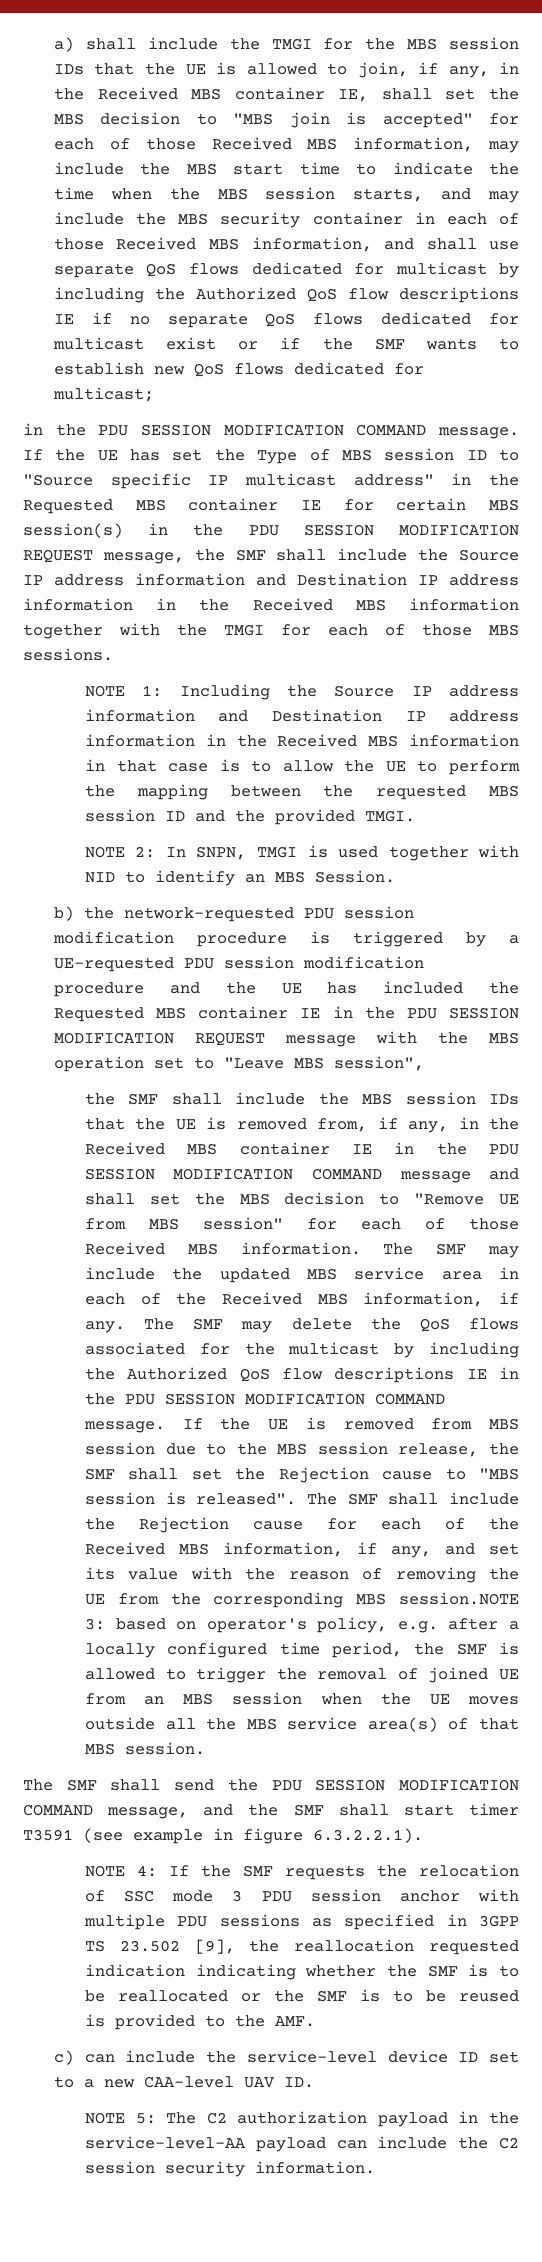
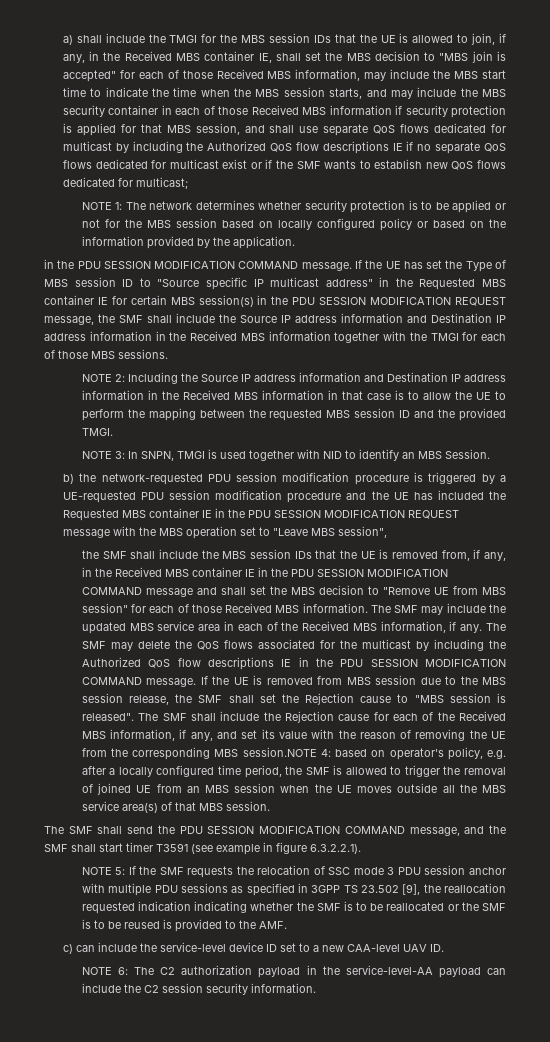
[251,237,372,252] information, -> [329,105,507,118] [62,123,240,136] information if security protection is applied for that MBS session,
(154, 394) none -> [81,200,507,213] [81,218,506,231] [81,236,295,249] // NOTE 1: The network determines whether security protection is to be applied or not for the MBS session based on locally configured policy or based on the information provided by the application.
[142,685,163,697] 1: -> [114,374,125,382] 2:
[135,846,156,858] 2: -> [114,451,125,459] 3:
[84,1618,105,1630] 3: -> [320,749,331,757] 4:
[136,1865,157,1877] 4: -> [115,867,126,875] 5:
[135,2113,156,2124] 5: -> [117,967,128,975] 6:

